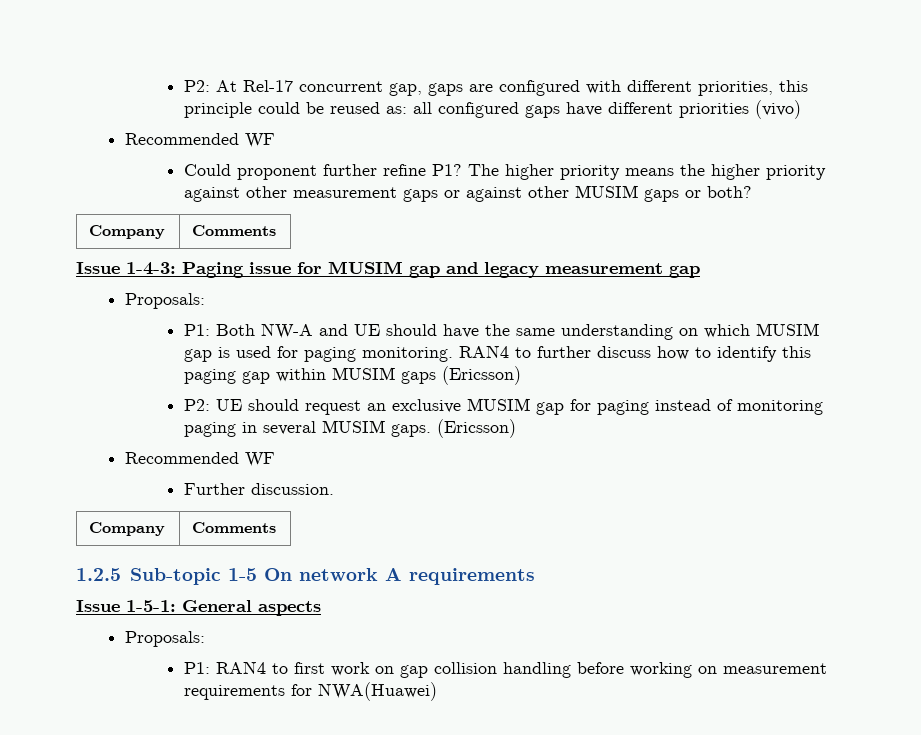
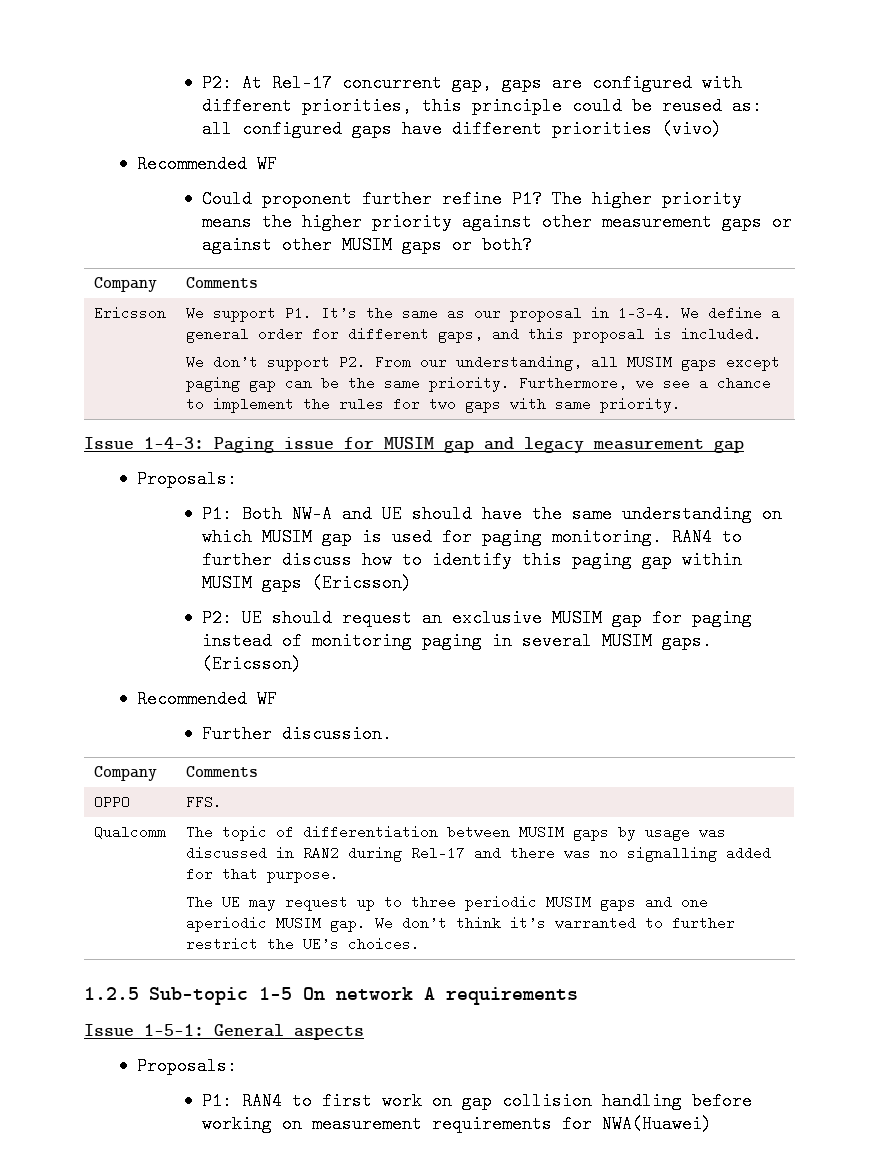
(277, 230) none -> [93,306,166,320] [185,306,780,322] [185,327,762,343] [185,355,780,371] [185,376,771,392] [185,397,681,413] // Ericsson | We support P1. It’s the same as our proposal in 1-3-4. We define a general order for different gaps, and this proposal is included. // We don’t support P2. From our understanding, all MUSIM gaps except paging gap can be the same priority. Furthermore, we see a chance to implement the rules for two gaps with same priority.
(277, 527) none -> [93,795,130,809] [185,795,222,809] [93,825,166,839] [185,825,726,841] [185,846,771,862] [185,867,339,883] [185,895,708,911] [185,916,735,932] [185,937,420,951] // OPPO | FFS. // Qualcomm | The topic of differentiation between MUSIM gaps by usage was discussed in RAN2 during Rel-17 and there was no signalling added for that purpose. // The UE may request up to three periodic MUSIM gaps and one aperiodic MUSIM gap. We don’t think it’s warranted to further restrict the UE’s choices.

